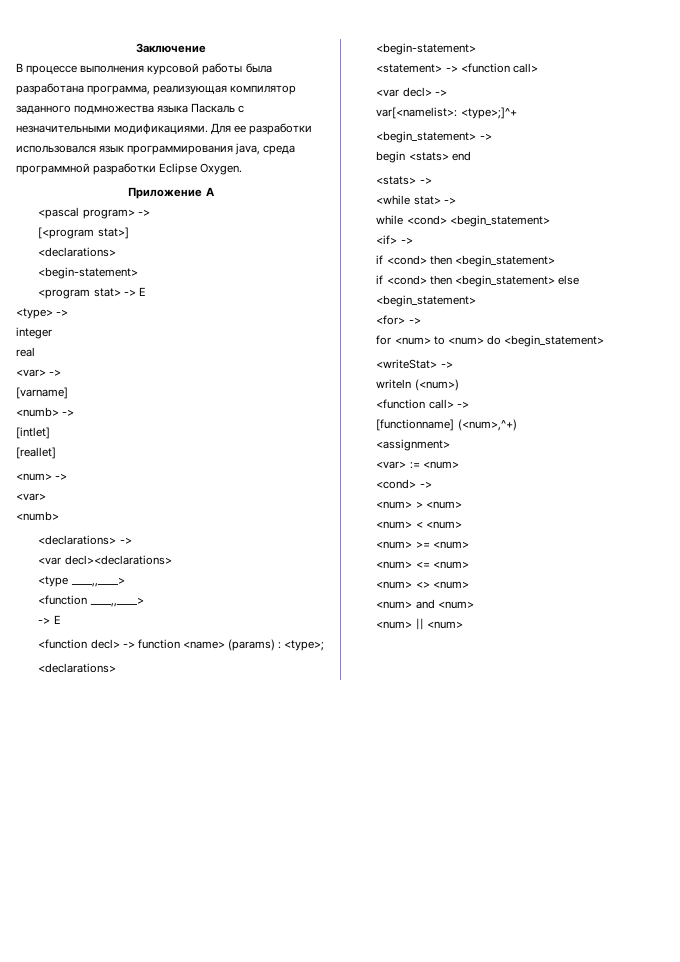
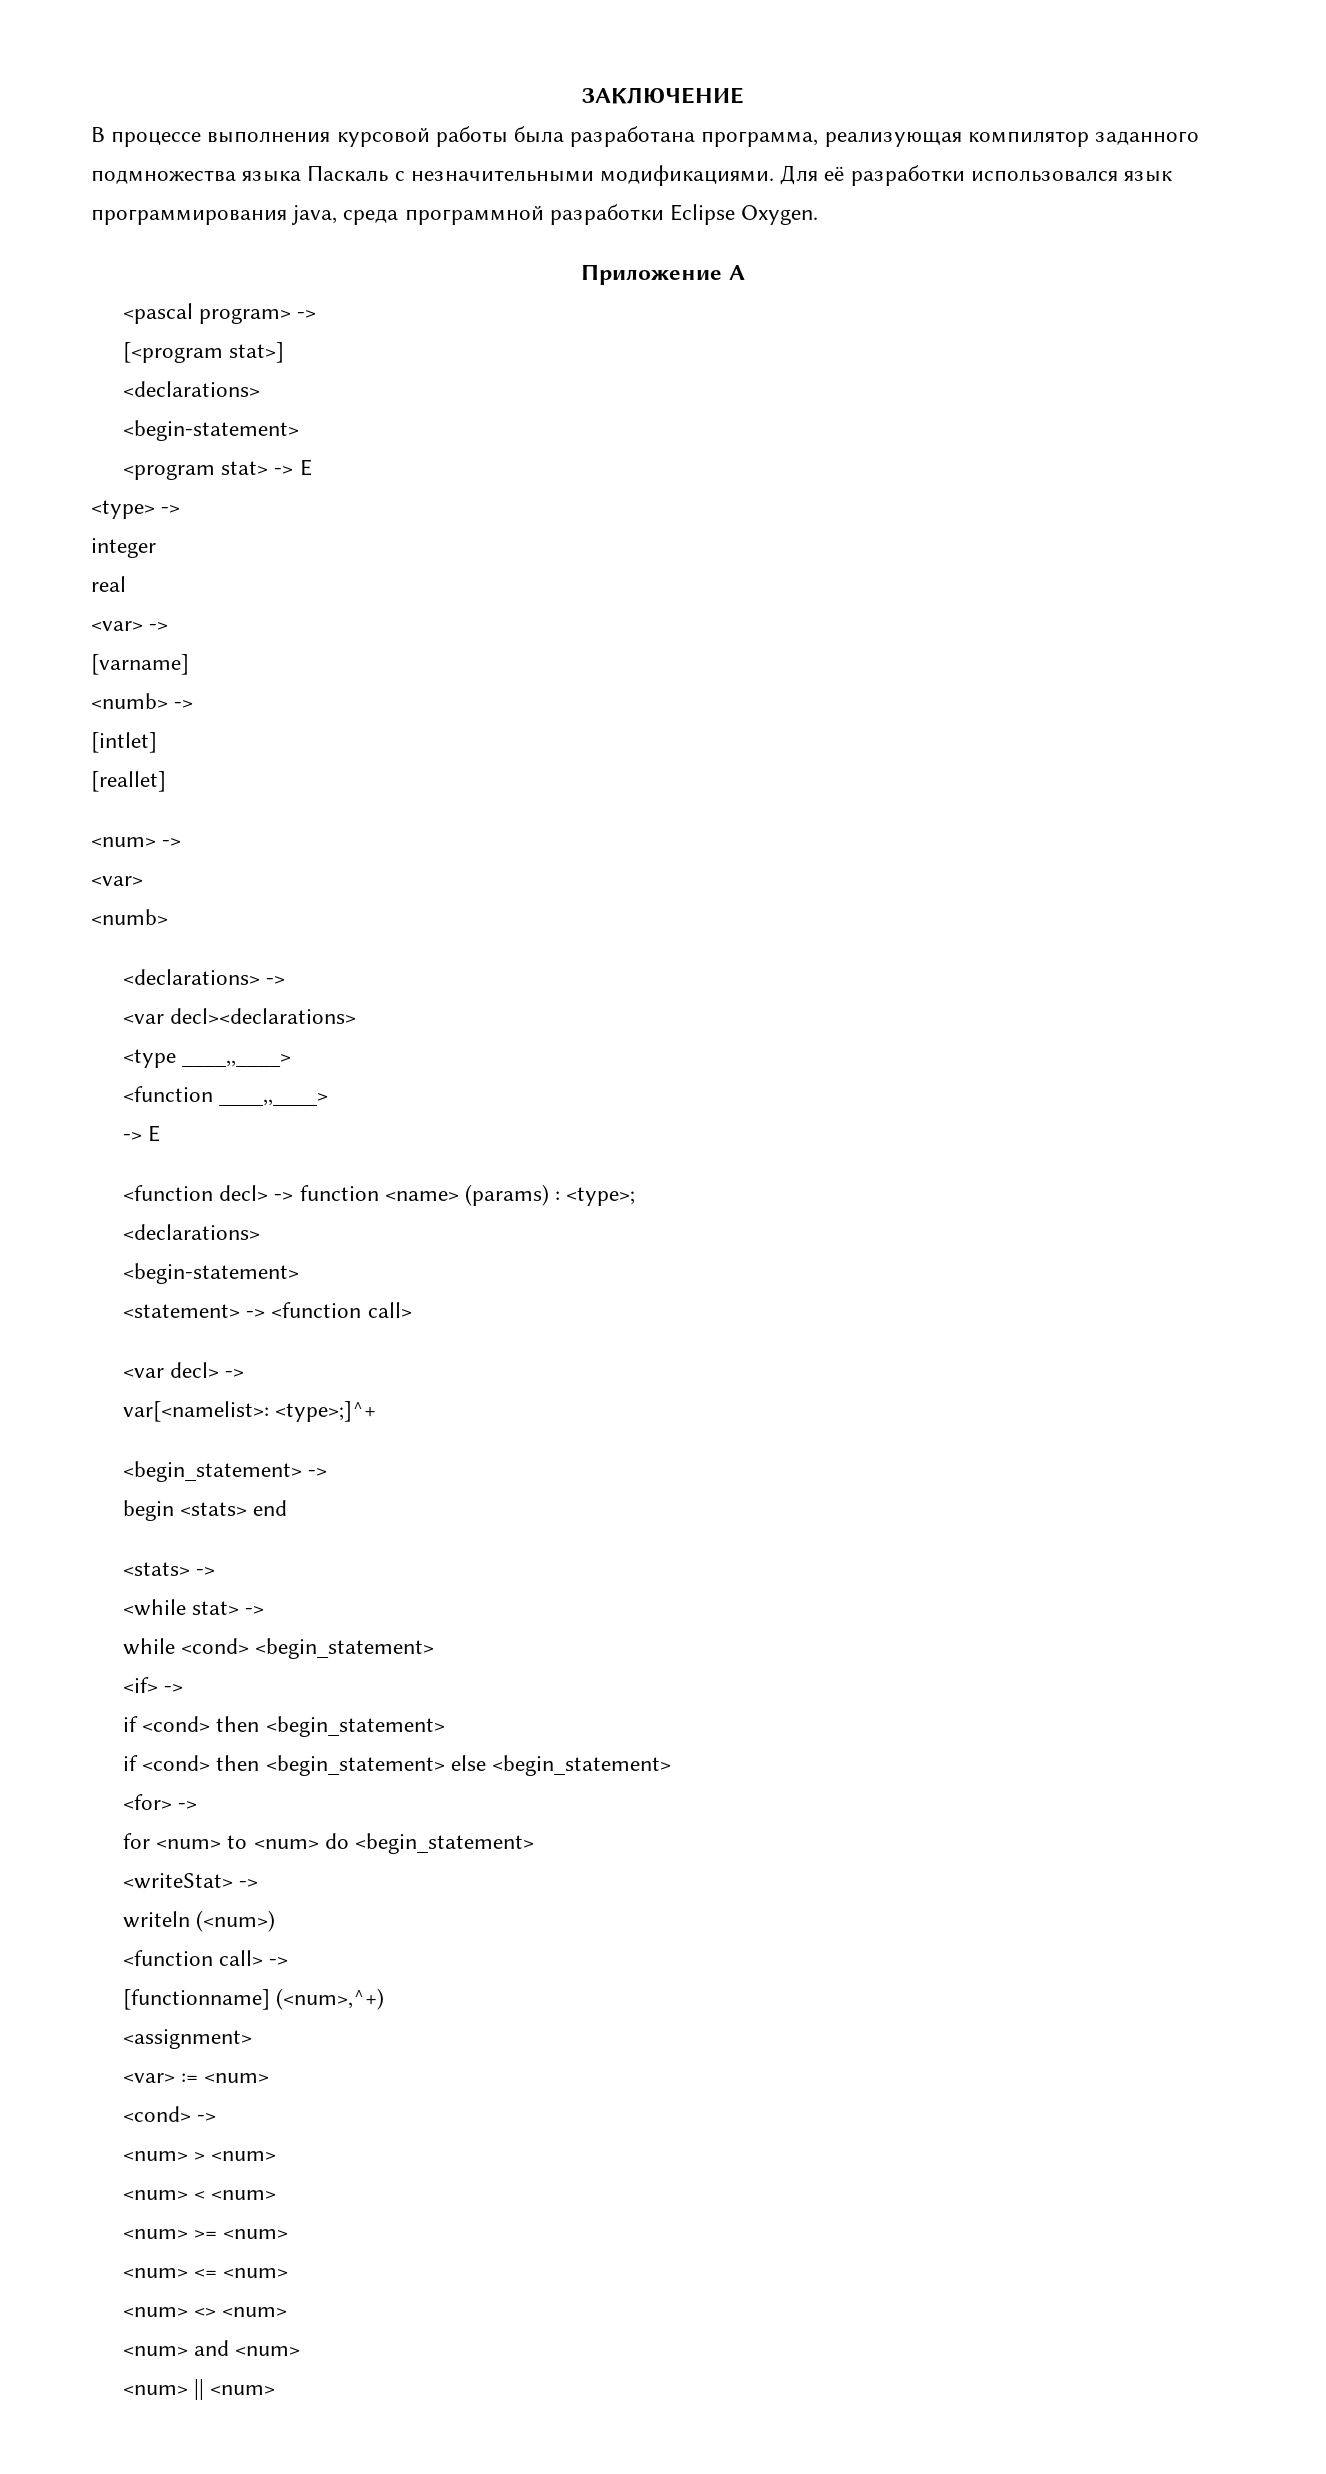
[136,43,206,53] Заключение -> [582,87,744,104] ЗАКЛЮЧЕНИЕ
[234,125,247,133] ее -> [824,166,845,181] её

